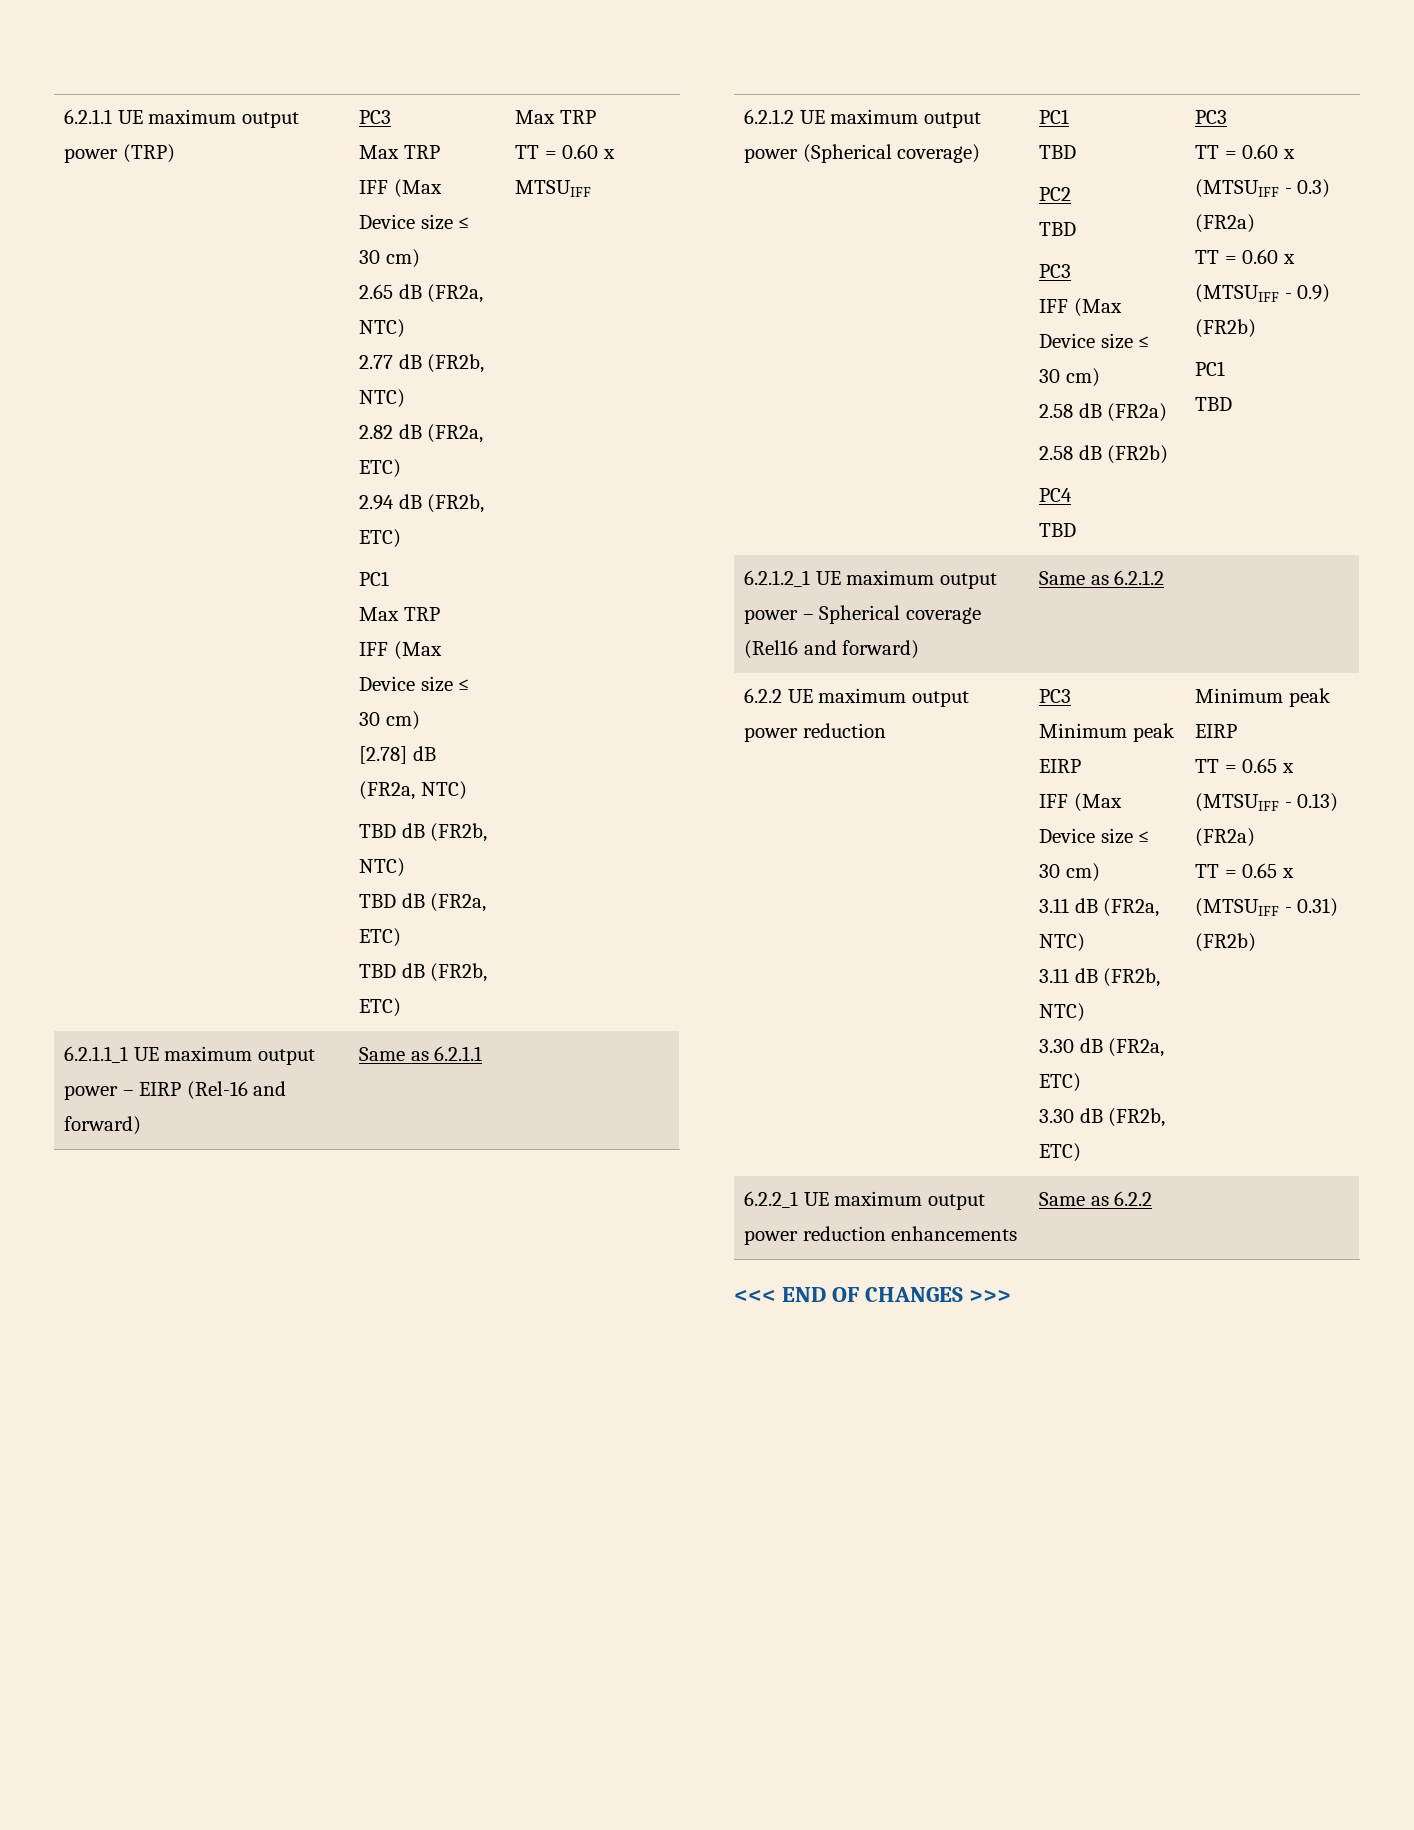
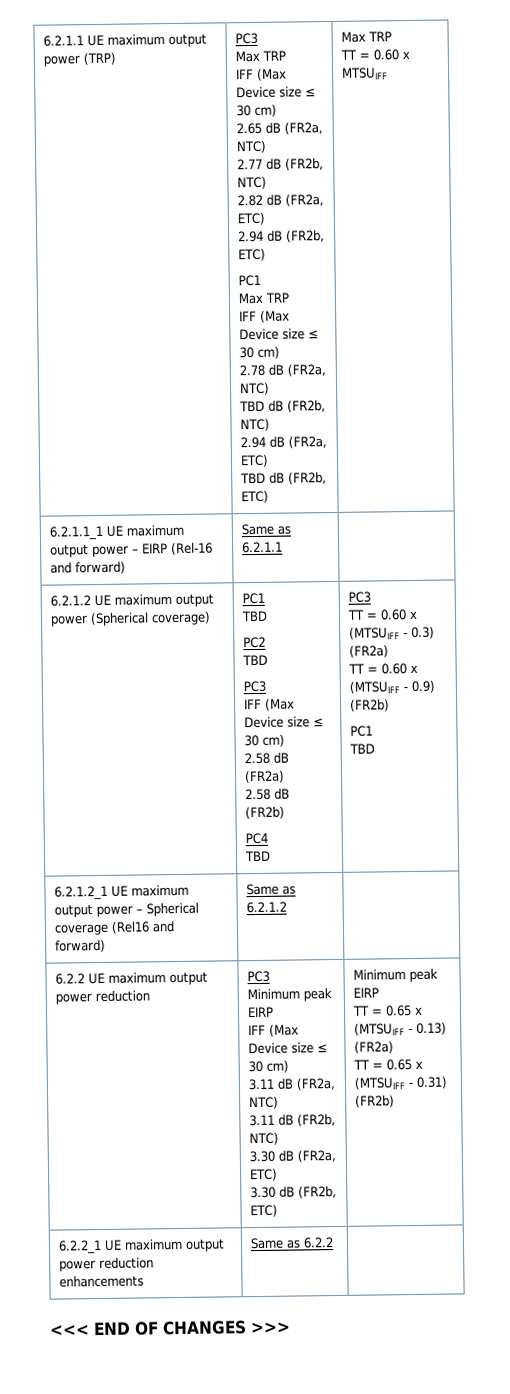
[359,746,408,764] [2.78] -> [239,364,266,377] 2.78
[359,894,397,908] TBD -> [240,436,267,449] 2.94

